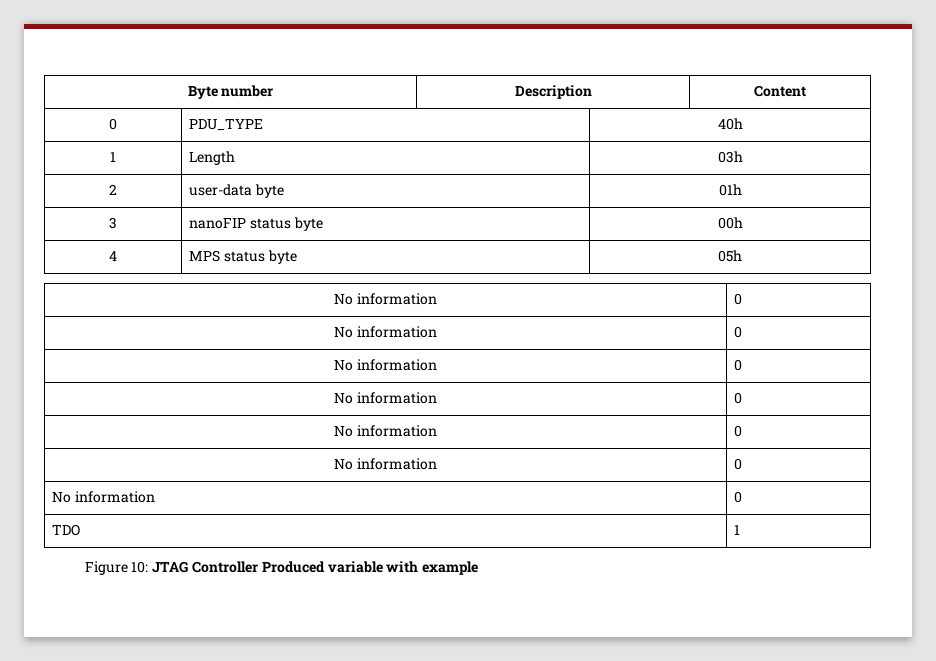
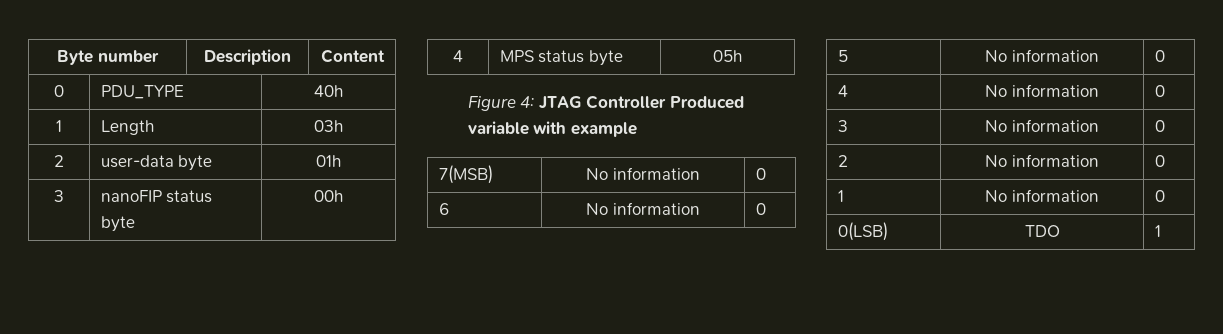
[334,293,437,305] [734,293,743,305] [334,326,437,338] [734,326,743,338] [334,359,437,371] [734,359,743,371] [334,392,437,404] [734,392,743,404] [334,425,437,437] [734,425,743,437] [334,458,437,470] [734,458,743,470] [52,491,156,503] [734,491,743,503] [52,524,81,536] [734,525,741,535] // No information | 0 // No information | 0 // No information | 0 // No information | 0 // No information | 0 // No information | 0 // No information | 0 // TDO | 1 -> (742, 56) none
[131,561,149,573] 10: -> [520,96,535,108] 4:
(479, 568) none -> [438,165,493,184] [586,167,700,180] [755,168,766,180] [438,203,449,215] [586,202,700,215] [755,203,766,215] [837,50,848,62] [985,49,1099,62] [1154,50,1165,62] [837,85,848,97] [985,84,1099,97] [1154,85,1165,97] [837,120,848,132] [985,119,1099,132] [1154,120,1165,132] [837,155,848,167] [985,154,1099,167] [1154,155,1165,167] [837,190,844,202] [985,189,1099,202] [1154,190,1165,202] [837,222,888,241] [1024,225,1060,237] [1154,225,1161,237] // 7(MSB) | No information | 0 // 6 | No information | 0 // 5 | No information | 0 // 4 | No information | 0 // 3 | No information | 0 // 2 | No information | 0 // 1 | No information | 0 // 0(LSB) | TDO | 1

